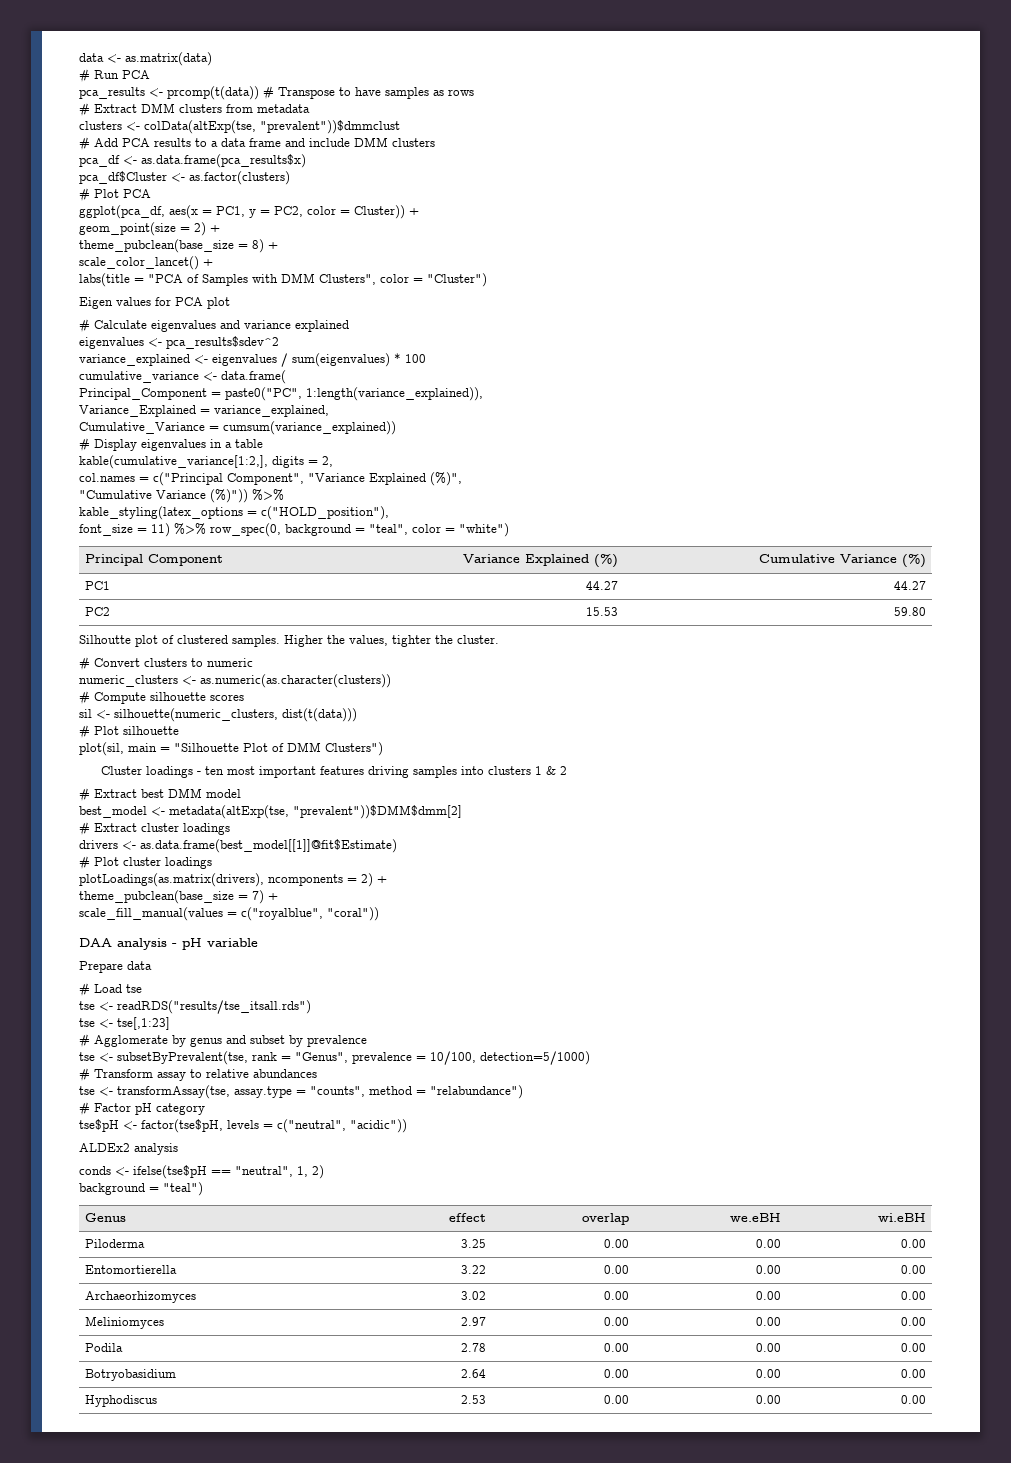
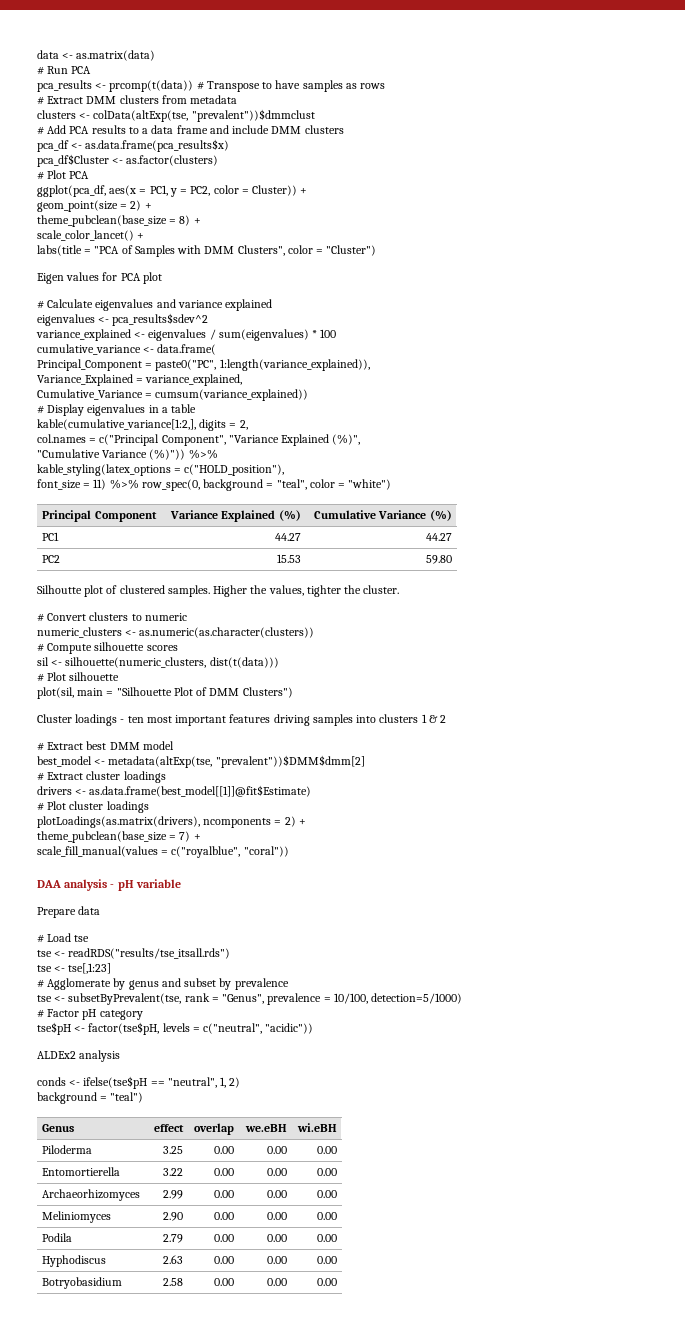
[79,1068,317,1082] [79,1085,523,1099] // # Transform assay to relative abundances // tse <- transformAssay(tse, assay.type = "counts", method = "relabundance") -> (463, 998) none
[460,1291,486,1300] 3.02 -> [162,1190,183,1199] 2.99
[460,1317,486,1326] 2.97 -> [162,1212,183,1221] 2.90
[460,1343,486,1352] 2.78 -> [162,1234,183,1243] [213,1234,234,1242] [266,1234,287,1242] [316,1234,337,1242] [42,1255,107,1267] [162,1255,183,1264] 2.79 | 0.00 | 0.00 | 0.00 // Hyphodiscus | 2.63
[460,1369,486,1378] [603,1369,629,1378] [755,1369,781,1378] [900,1369,926,1378] [85,1395,158,1407] [460,1395,486,1404] [603,1395,629,1404] [755,1395,781,1404] [900,1395,926,1404] 2.64 | 0.00 | 0.00 | 0.00 // Hyphodiscus | 2.53 | 0.00 | 0.00 | 0.00 -> [162,1278,183,1286] [213,1278,234,1286] [266,1278,287,1286] [316,1278,337,1286] 2.58 | 0.00 | 0.00 | 0.00

